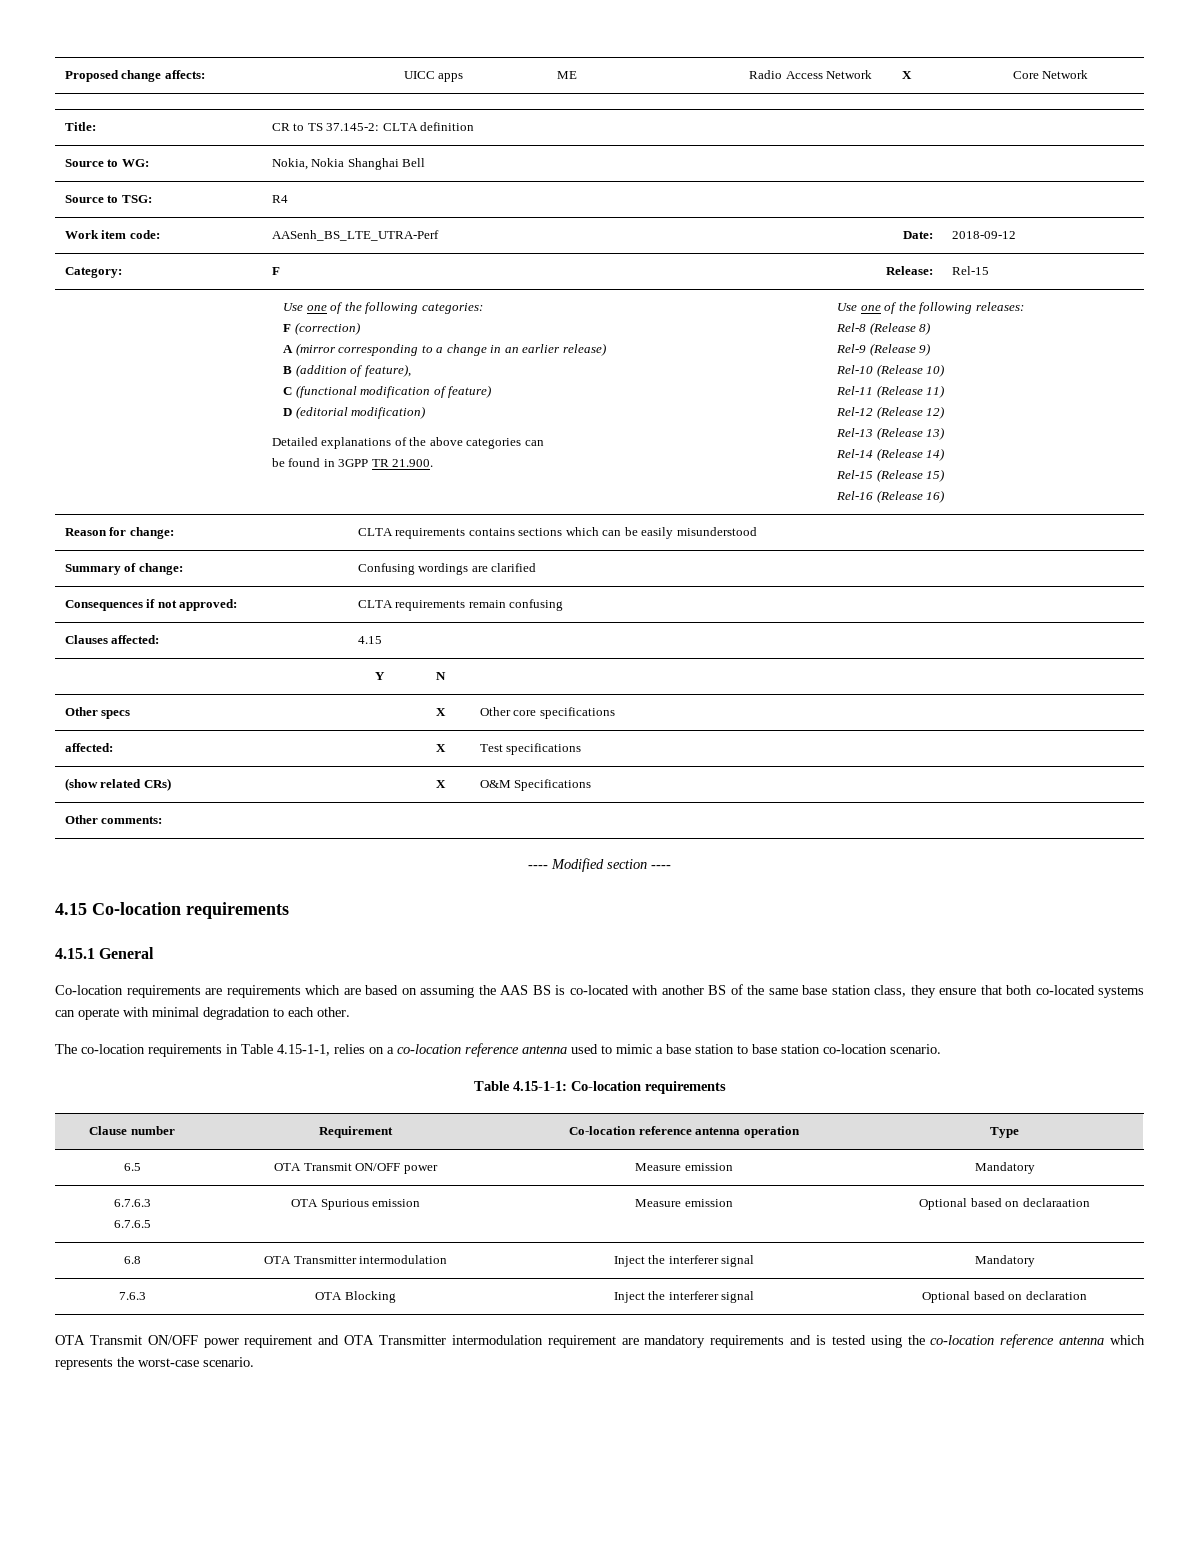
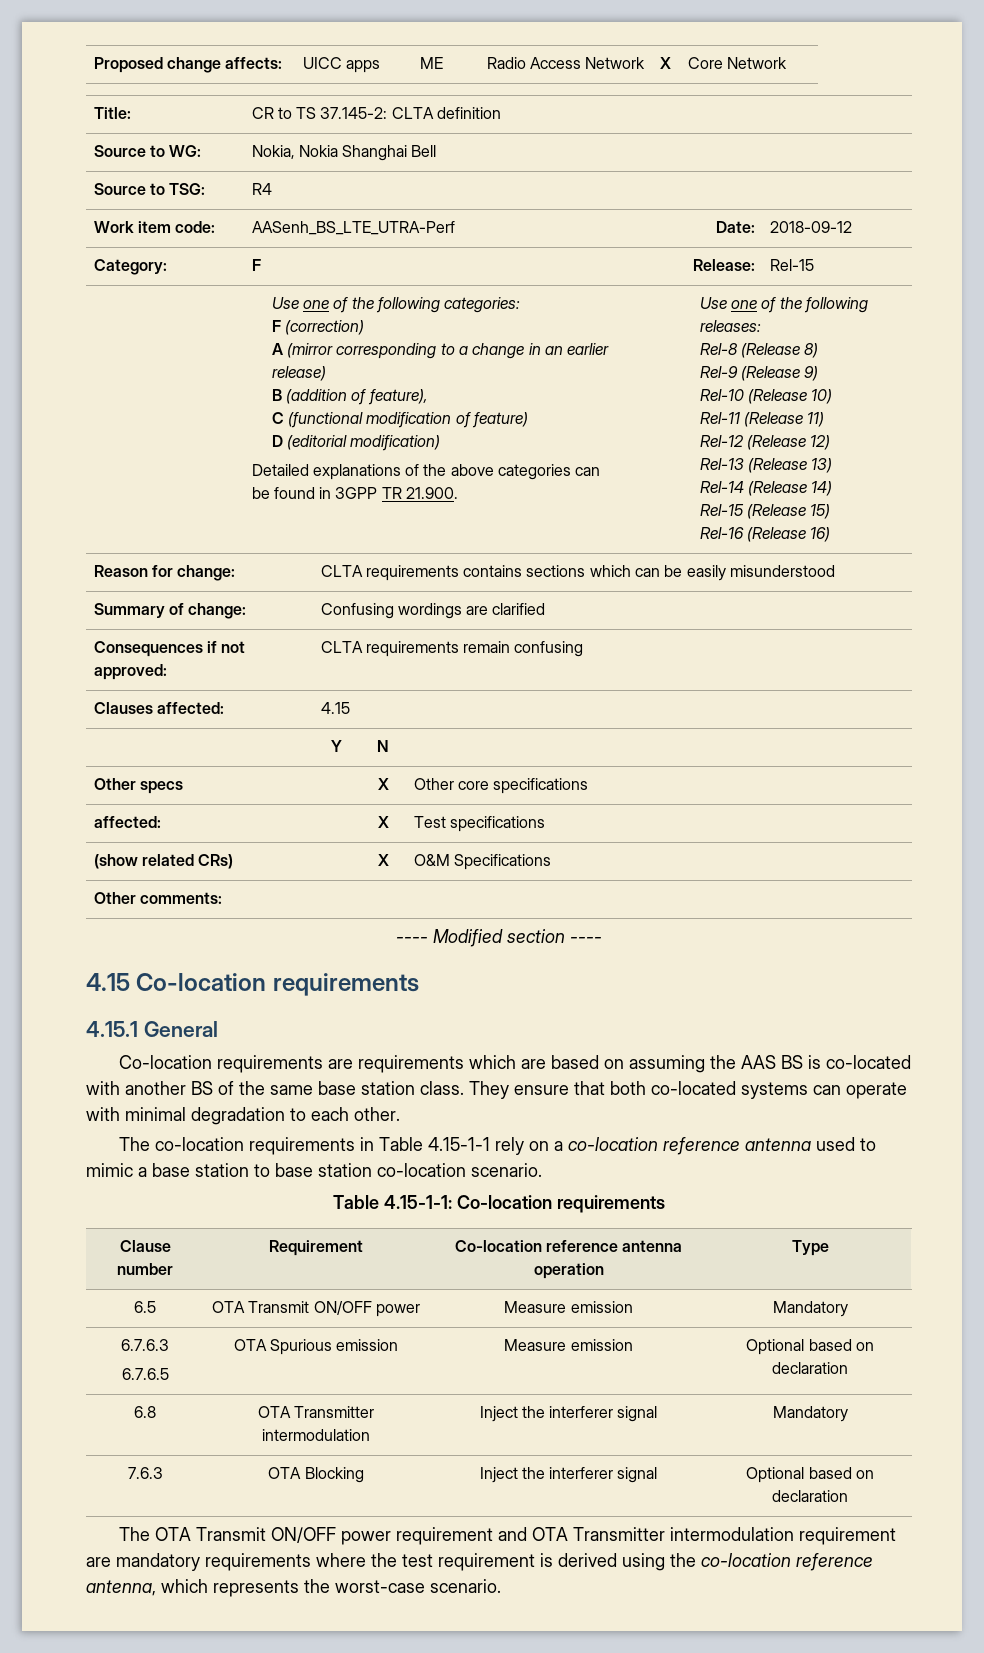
[874,985,936,998] class, they -> [420,1081,509,1099] class. They
[277,1044,365,1056] 4.15-1-1, relies -> [427,1137,524,1155] 4.15-1-1 rely
[1022,1198,1090,1207] declaraation -> [772,1362,848,1374] declaration
(1087, 1295) none -> [118,1527,150,1541] The
[790,1335,866,1345] and is tested -> [316,1553,617,1571] where the test requirement is derived
[1059,1336,1105,1345] antenna -> [86,1580,156,1596] antenna,

